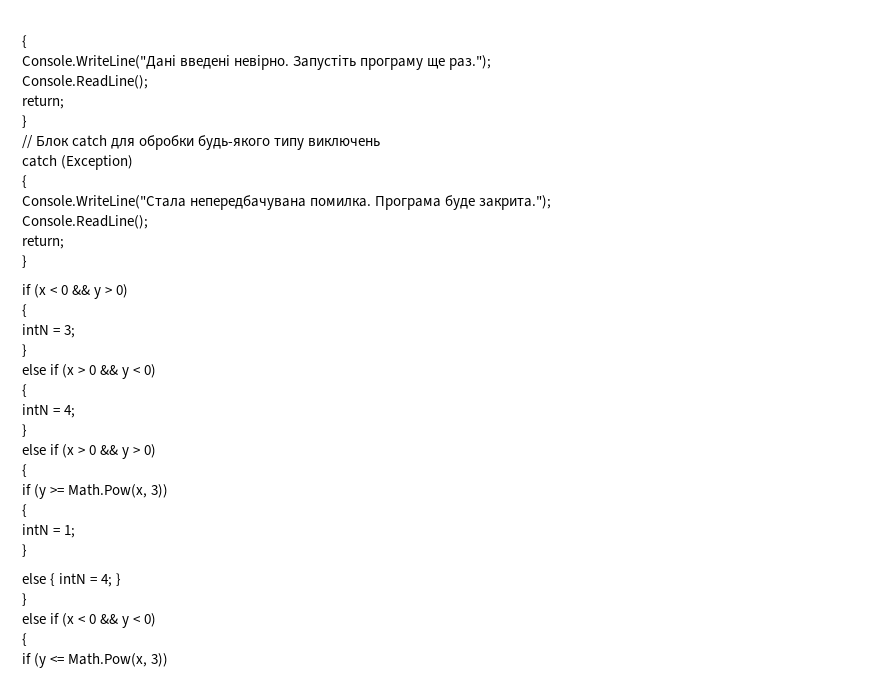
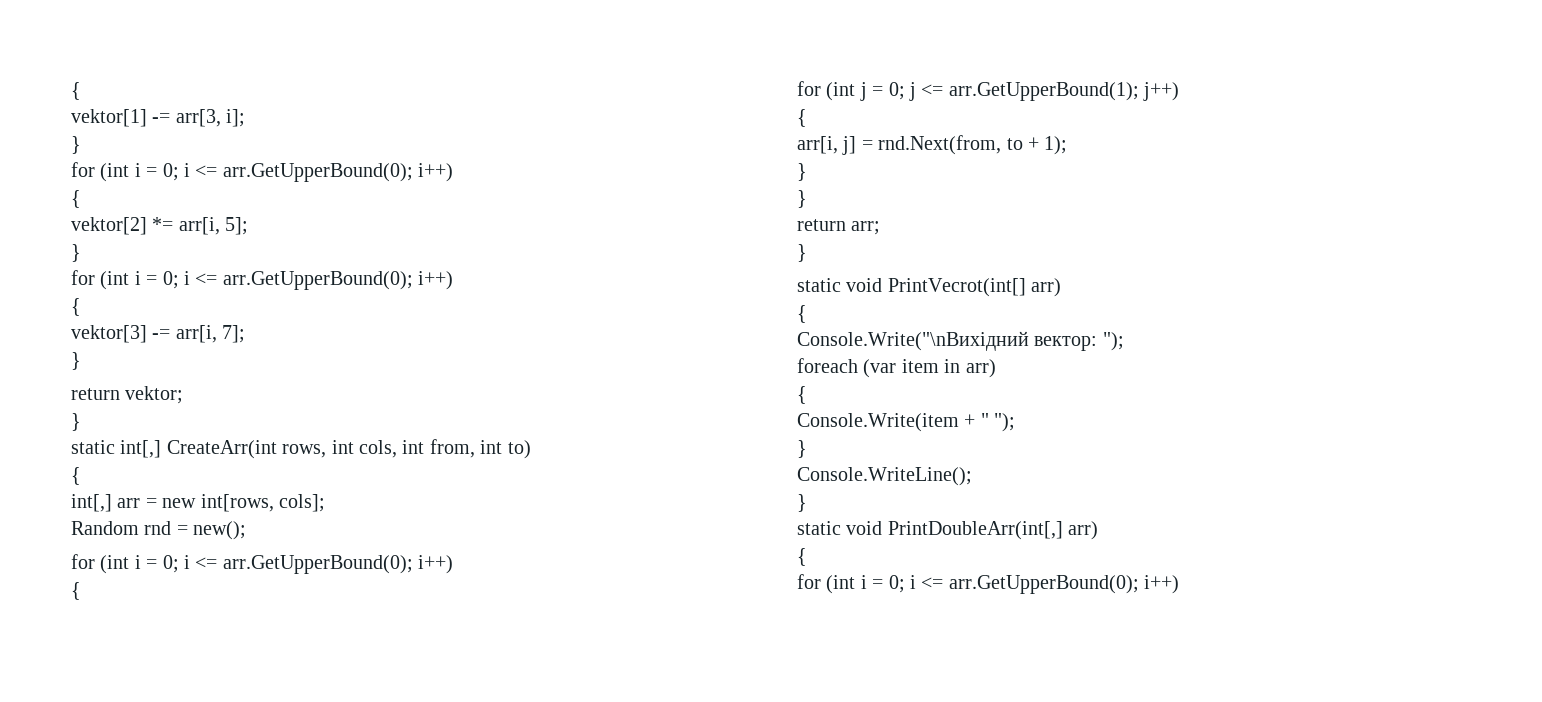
[22,35,27,48] [22,55,492,70] [22,75,148,89] [22,95,64,109] [22,115,27,128] [22,135,381,150] [22,155,134,170] [22,175,27,188] [22,195,552,210] [22,215,148,229] [22,235,64,249] [22,255,27,268] [22,284,129,299] [22,304,27,317] [22,324,76,338] [22,344,27,357] [22,364,157,379] [22,384,27,397] [22,404,76,418] [22,424,27,437] [22,444,157,459] [22,464,27,477] [22,484,169,499] [22,504,27,517] [22,524,76,538] [22,544,27,557] [22,573,122,587] [22,593,27,606] [22,613,157,628] [22,633,27,646] [22,653,169,668] { // Console.WriteLine("Дані введені невірно. Запустіть програму ще раз."); // Console.ReadLine(); // return; // } // // Блок catch для обробки будь-якого типу виключень // catch (Exception) // { // Console.WriteLine("Стала непередбачувана помилка. Програма буде закрита."); // Console.ReadLine(); // return; // } // if (x < 0 && y > 0) // { // intN = 3; // } // else if (x > 0 && y < 0) // { // intN = 4; // } // else if (x > 0 && y > 0) // { // if (y >= Math.Pow(x, 3)) // { // intN = 1; // } // else { intN = 4; } // } // else if (x < 0 && y < 0) // { // if (y <= Math.Pow(x, 3)) -> [71,82,81,100] [71,109,246,127] [71,136,81,154] [71,162,454,182] [71,190,81,208] [71,217,249,235] [71,244,81,262] [71,270,454,290] [71,298,81,316] [71,325,246,343] [71,352,81,370] [71,386,184,404] [71,413,81,431] [71,439,531,459] [71,467,81,485] [71,494,325,512] [71,521,247,540] [71,554,454,574] [71,582,81,600] [797,81,1180,101] [797,109,807,127] [797,135,1068,155] [797,163,807,181] [797,190,807,208] [797,219,881,235] [797,244,807,262] [797,278,1062,297] [797,305,807,323] [797,331,1124,351] [797,358,996,378] [797,386,807,404] [797,413,1016,432] [797,440,807,458] [797,467,972,486] [797,494,807,512] [797,521,1099,540] [797,548,807,566] [797,574,1180,594] { // vektor[1] -= arr[3, i]; // } // for (int i = 0; i <= arr.GetUpperBound(0); i++) // { // vektor[2] *= arr[i, 5]; // } // for (int i = 0; i <= arr.GetUpperBound(0); i++) // { // vektor[3] -= arr[i, 7]; // } // return vektor; // } // static int[,] CreateArr(int rows, int cols, int from, int to) // { // int[,] arr = new int[rows, cols]; // Random rnd = new(); // for (int i = 0; i <= arr.GetUpperBound(0); i++) // { // for (int j = 0; j <= arr.GetUpperBound(1); j++) // { // arr[i, j] = rnd.Next(from, to + 1); // } // } // return arr; // } // static void PrintVecrot(int[] arr) // { // Console.Write("\nВихiдний вектор: "); // foreach (var item in arr) // { // Console.Write(item + " "); // } // Console.WriteLine(); // } // static void PrintDoubleArr(int[,] arr) // { // for (int i = 0; i <= arr.GetUpperBound(0); i++)

